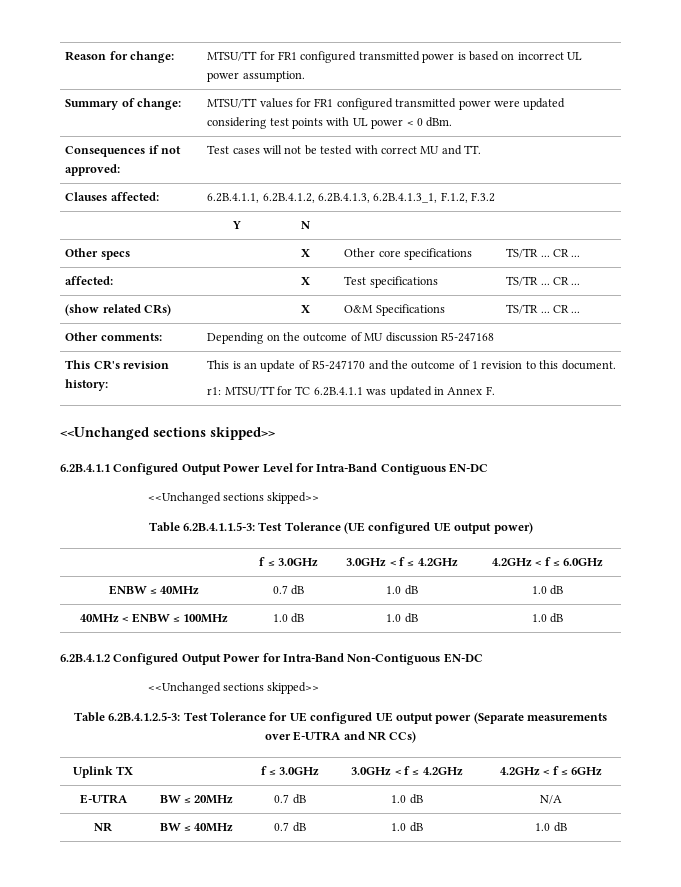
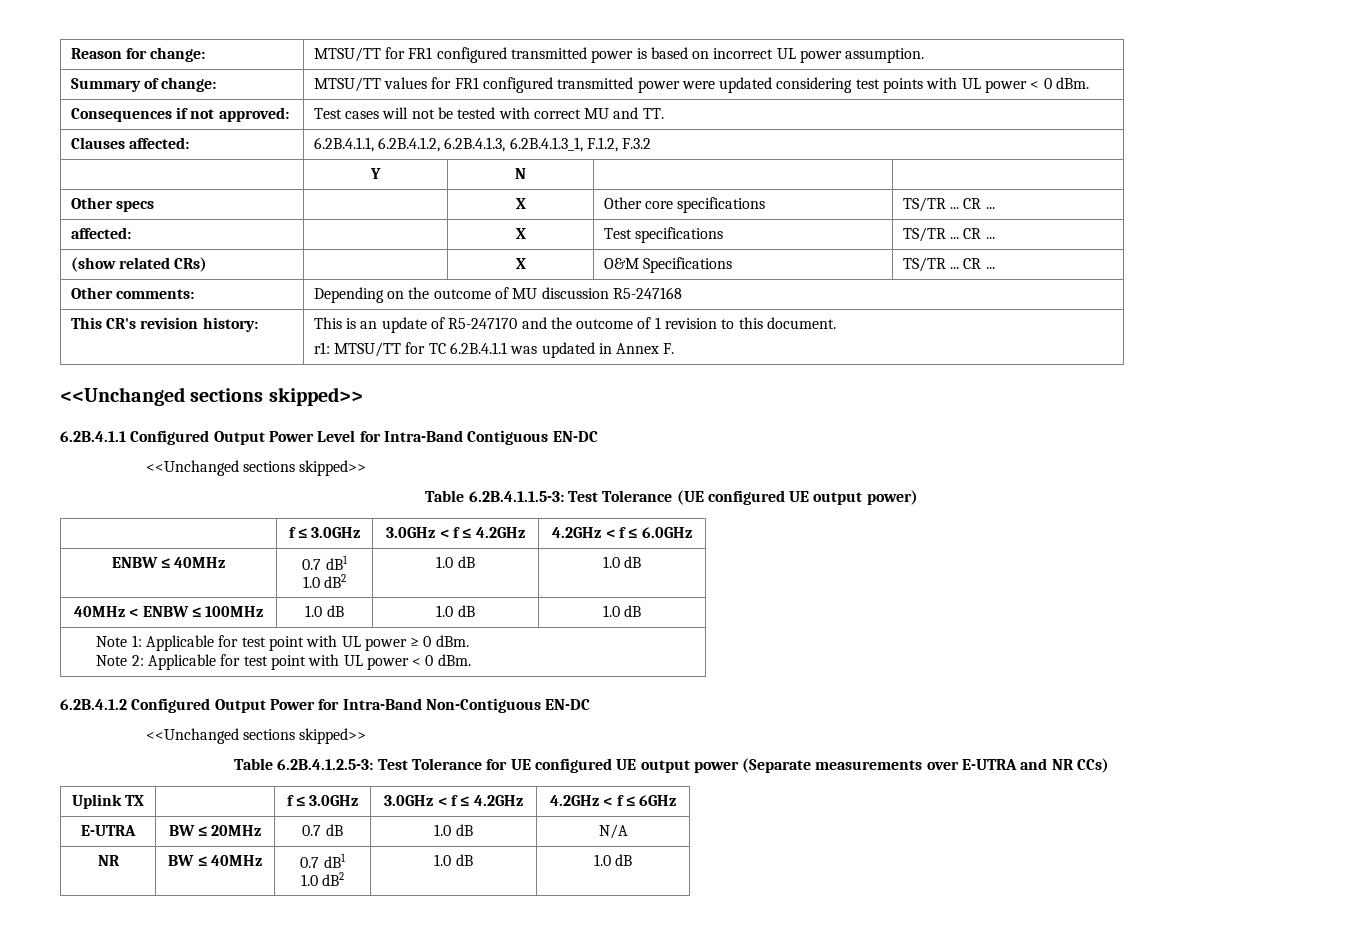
[291,585,305,595] dB -> [325,555,348,570] [302,574,347,588] dB1 // 1.0 dB2
(564, 618) none -> [96,635,469,651] [96,654,471,670] // Note 1: Applicable for test point with UL power ≥ 0 dBm. // Note 2: Applicable for test point with UL power < 0 dBm.
[292,822,306,832] dB -> [323,853,346,868] [300,872,345,886] dB1 // 1.0 dB2

